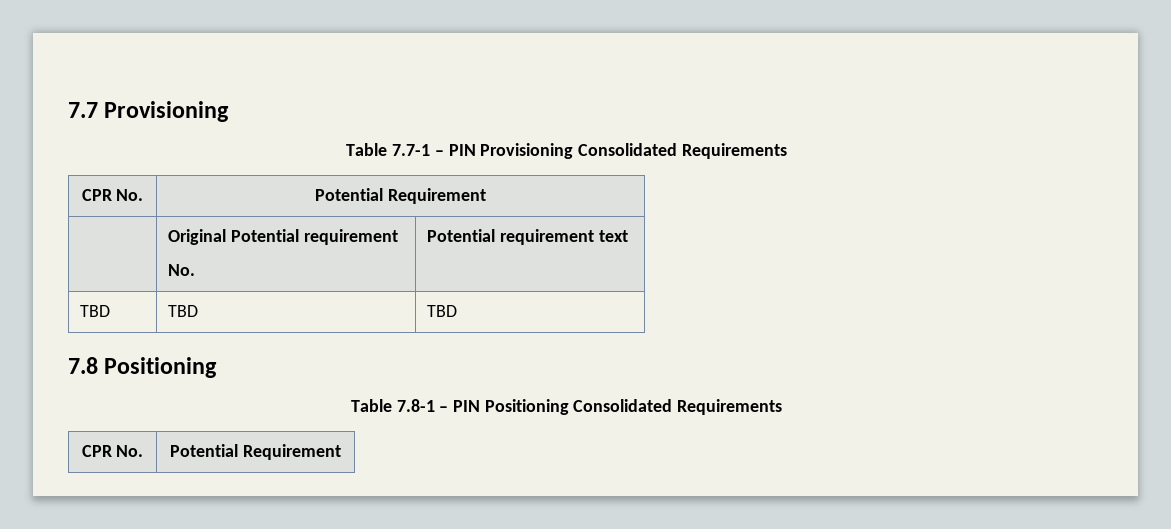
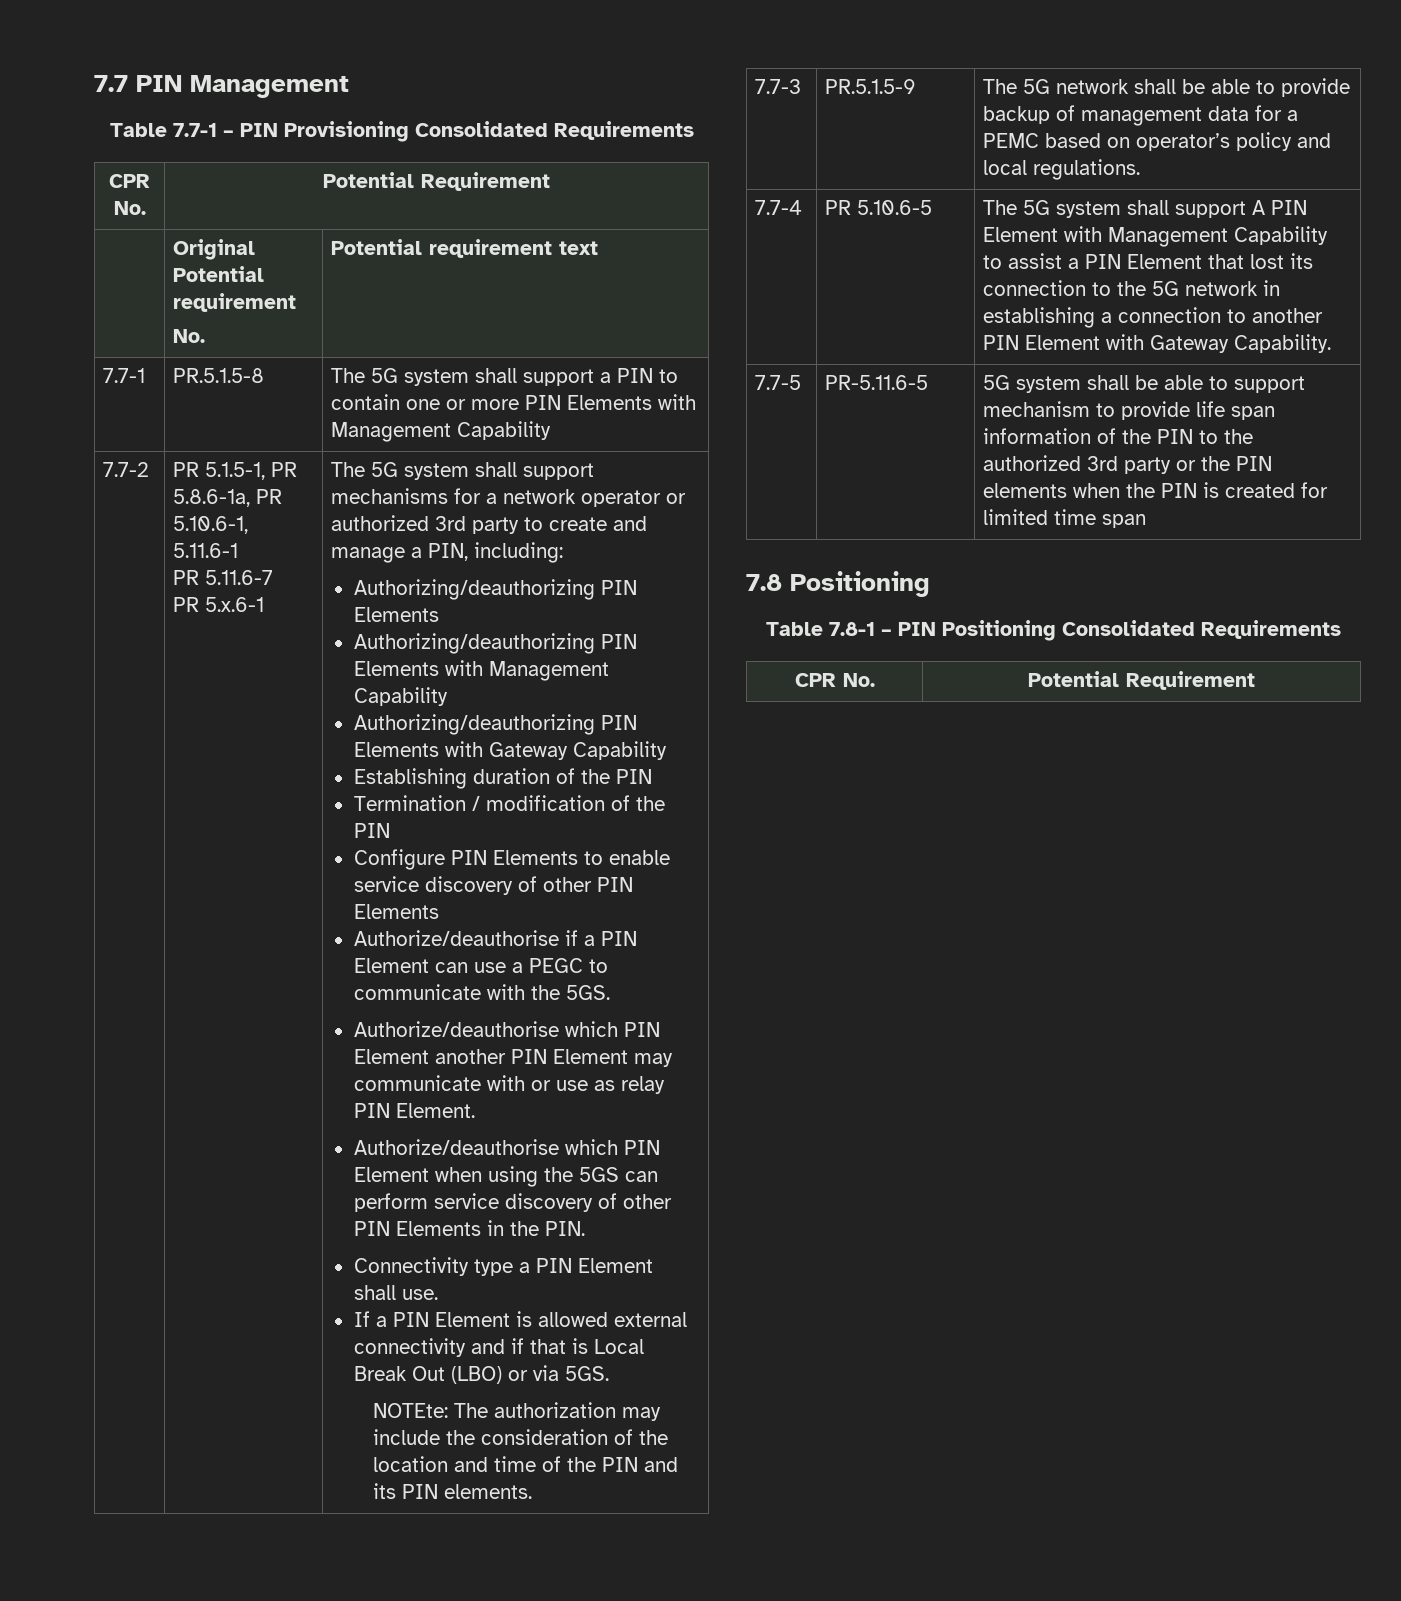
[104,101,230,122] Provisioning -> [136,75,349,98] PIN Management
[80,305,111,317] [168,305,199,317] [427,305,458,317] TBD | TBD | TBD -> [103,368,146,383] [173,368,265,383] [331,368,679,386] [331,394,697,410] [331,421,552,442] [103,462,150,477] [173,462,298,480] [173,489,283,507] [173,516,249,534] [173,543,239,558] [173,570,274,585] [173,597,265,612] [331,462,595,480] [331,488,687,507] [331,515,648,534] [331,542,564,563] [353,579,637,600] [353,607,439,622] [353,633,637,654] [353,660,609,681] [353,687,448,706] [353,714,637,735] [353,741,667,760] [353,768,652,789] [353,795,665,811] [353,823,390,838] [353,849,670,870] [353,876,633,895] [353,904,439,919] [353,930,637,946] [353,958,608,973] [353,984,610,1000] [353,1021,660,1037] [353,1049,673,1067] [353,1075,665,1094] [353,1103,475,1118] [353,1139,660,1155] [353,1166,658,1187] [353,1193,672,1212] [353,1220,585,1236] [353,1257,653,1276] [353,1285,438,1300] [353,1311,687,1327] [353,1338,644,1357] [353,1365,609,1384] [373,1402,662,1421] [373,1429,669,1445] [373,1456,679,1472] [373,1483,533,1499] [755,79,802,94] [825,79,917,94] [983,78,1351,97] [983,105,1299,126] [983,132,1332,151] [983,159,1141,180] [755,200,803,215] [825,200,933,215] [983,200,1308,218] [983,226,1329,247] [983,253,1314,269] [983,280,1281,296] [983,307,1324,328] [983,334,1332,353] [755,375,802,390] [825,375,929,390] [983,375,1306,393] [983,401,1276,420] [983,428,1254,444] [983,455,1273,474] [983,482,1329,498] [983,509,1147,528] 7.7-1 | PR.5.1.5-8 | The 5G system shall support a PIN to contain one or more PIN Elements with Management Capability // 7.7-2 | PR 5.1.5-1, PR 5.8.6-1a, PR 5.10.6-1, 5.11.6-1 // PR 5.11.6-7 // PR 5.x.6-1 | The 5G system shall support mechanisms for a network operator or authorized 3rd party to create and manage a PIN, including: // Authorizing/deauthorizing PIN Elements // Authorizing/deauthorizing PIN Elements with Management Capability // Authorizing/deauthorizing PIN Elements with Gateway Capability // Establishing duration of the PIN // Termination / modification of the PIN // Configure PIN Elements to enable service discovery of other PIN Elements // Authorize/deauthorise if a PIN Element can use a PEGC to communicate with the 5GS. // Authorize/deauthorise which PIN Element another PIN Element may communicate with or use as relay PIN Element. // Authorize/deauthorise which PIN Element when using the 5GS can perform service discovery of other PIN Elements in the PIN. // Connectivity type a PIN Element shall use. // If a PIN Element is allowed external connectivity and if that is Local Break Out (LBO) or via 5GS. // NOTEte: The authorization may include the consideration of the location and time of the PIN and its PIN elements. // 7.7-3 | PR.5.1.5-9 | The 5G network shall be able to provide backup of management data for a PEMC based on operator’s policy and local regulations. // 7.7-4 | PR 5.10.6-5 | The 5G system shall support A PIN Element with Management Capability to assist a PIN Element that lost its connection to the 5G network in establishing a connection to another PIN Element with Gateway Capability. // 7.7-5 | PR-5.11.6-5 | 5G system shall be able to support mechanism to provide life span information of the PIN to the authorized 3rd party or the PIN elements when the PIN is created for limited time span

